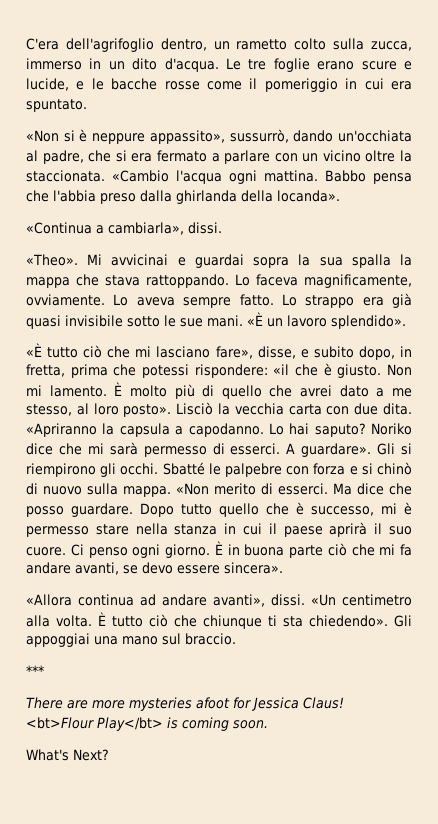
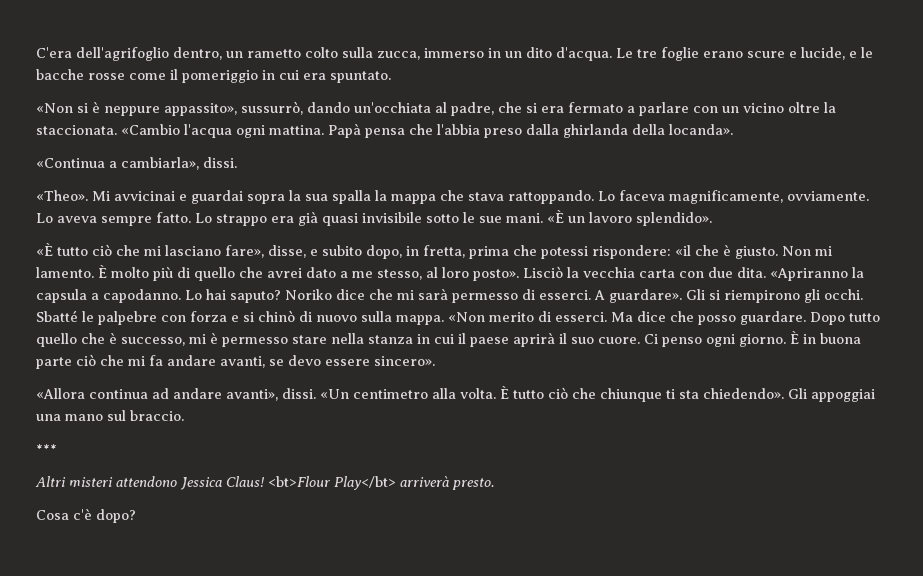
[325,170,366,182] Babbo -> [328,123,361,138] Papà
[224,562,283,574] sincera». -> [374,356,435,366] sincero».
[26,697,344,711] [26,717,268,731] [26,749,109,761] There are more mysteries afoot for Jessica Claus! <bt>Flour Play</bt> is coming soon. // What's Next? -> [35,476,494,490] [36,508,136,523] Altri misteri attendono Jessica Claus! <bt>Flour Play</bt> arriverà presto. // Cosa c'è dopo?

